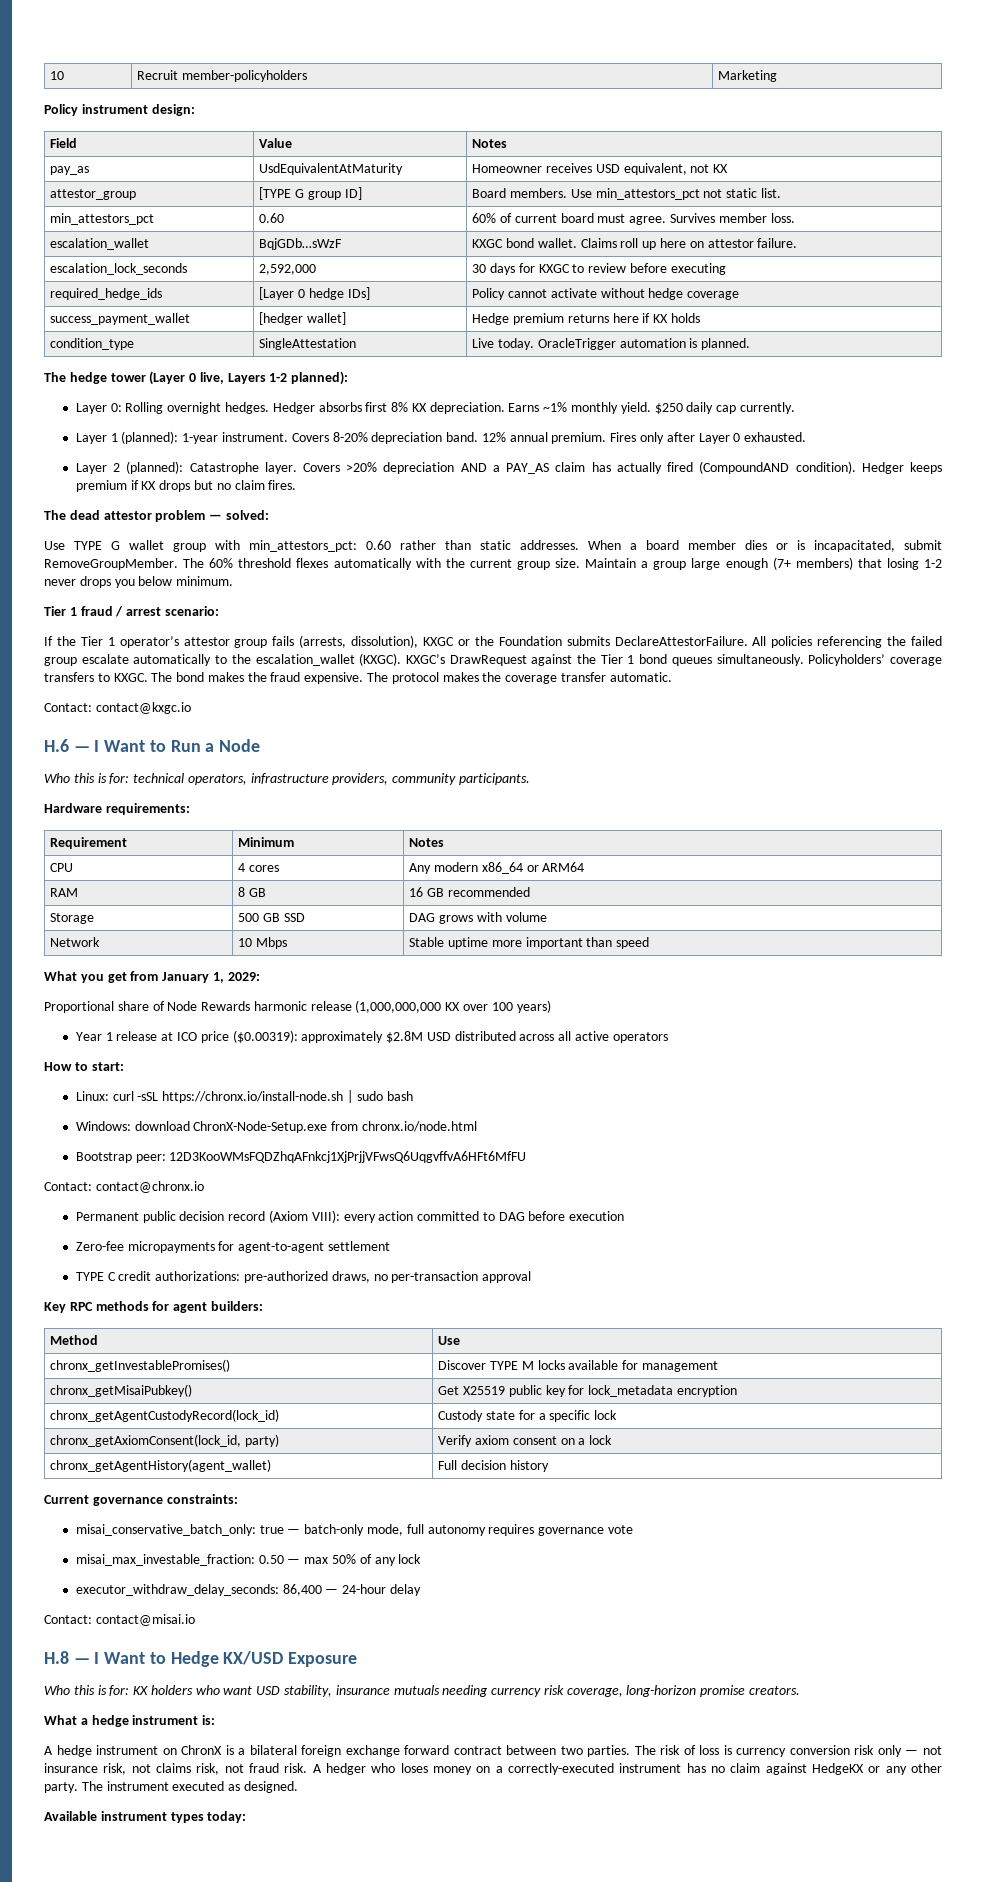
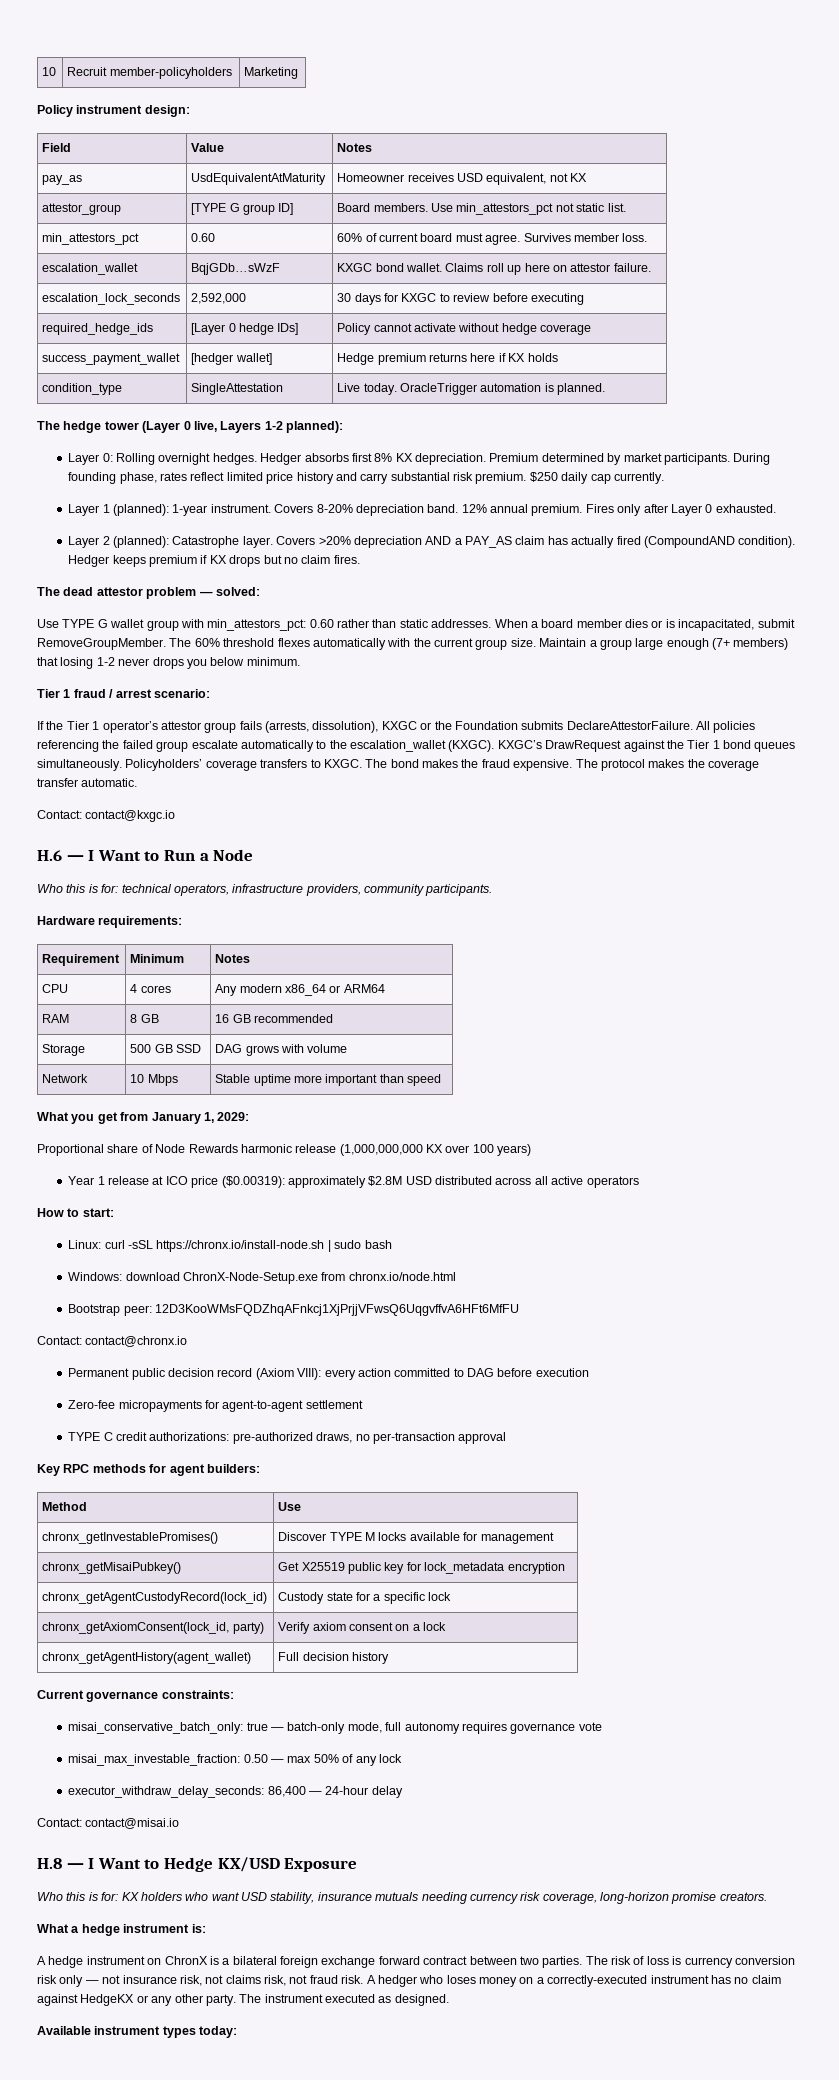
[508,402,651,414] Earns ~1% monthly yield. -> [489,453,771,465] [68,472,527,484] Premium determined by market participants. During founding phase, rates reflect limited price history and carry substantial risk premium.

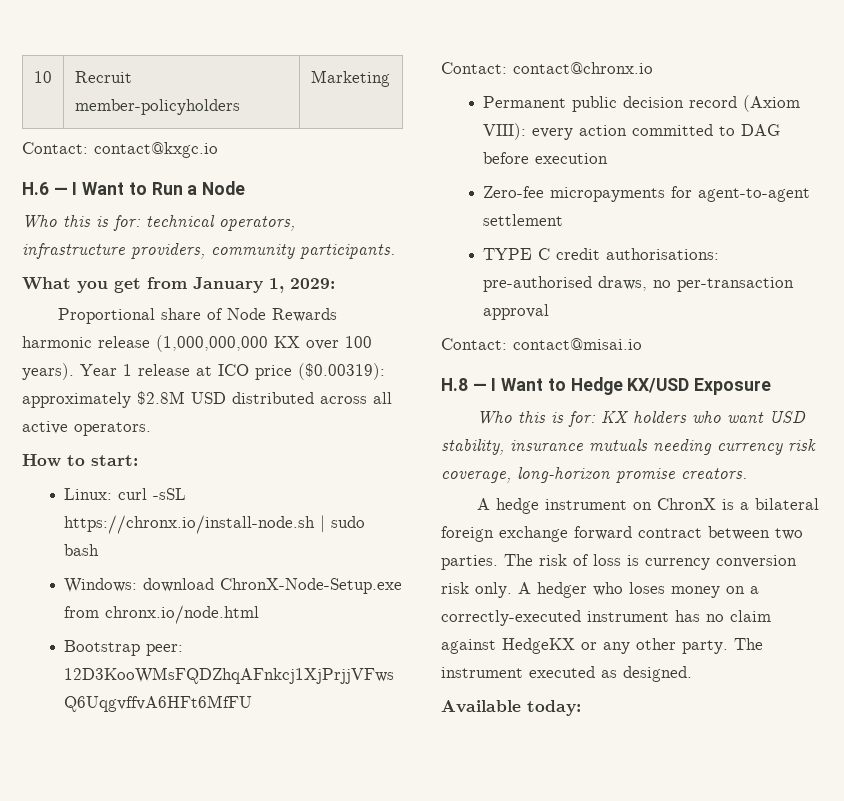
[37,105,190,117] [42,143,72,152] [191,143,225,152] [337,143,373,152] [42,175,83,185] [191,173,327,185] [337,173,588,185] [42,203,122,215] [191,203,294,215] [337,203,626,215] [42,233,140,245] [191,233,216,242] [337,233,648,245] [42,263,139,275] [191,263,281,275] [337,263,651,275] [42,293,181,305] [191,293,247,304] [337,293,584,305] [42,323,154,335] [191,323,299,335] [337,323,592,335] [42,353,181,365] [191,353,272,365] [337,353,558,365] [42,383,123,395] [191,383,284,395] [337,383,606,395] [37,421,343,433] [68,453,771,465] [68,472,664,484] [68,504,776,516] [68,536,796,548] [68,555,360,567] [37,587,260,599] [37,619,795,631] [37,638,789,650] [37,657,300,669] [37,689,210,698] [37,721,756,733] [37,740,796,752] [37,759,759,771] [37,778,138,787] // Policy instrument design: // Field | Value | Notes // pay_as | UsdEquivalentAtMaturity | Homeowner receives USD equivalent, not KX // attestor_group | [TYPE G group ID] | Board members. Use min_attestors_pct not static list. // min_attestors_pct | 0.60 | 60% of current board must agree. Survives member loss. // escalation_wallet | BqjGDb…sWzF | KXGC bond wallet. Claims roll up here on attestor failure. // escalation_lock_seconds | 2,592,000 | 30 days for KXGC to review before executing // required_hedge_ids | [Layer 0 hedge IDs] | Policy cannot activate without hedge coverage // success_payment_wallet | [hedger wallet] | Hedge premium returns here if KX holds // condition_type | SingleAttestation | Live today. OracleTrigger automation is planned. // The hedge tower (Layer 0 live, Layers 1-2 planned): // Layer 0: Rolling overnight hedges. Hedger absorbs first 8% KX depreciation. Premium determined by market participants. During founding phase, rates reflect limited price history and carry substantial risk premium. $250 daily cap currently. // Layer 1 (planned): 1-year instrument. Covers 8-20% depreciation band. 12% annual premium. Fires only after Layer 0 exhausted. // Layer 2 (planned): Catastrophe layer. Covers >20% depreciation AND a PAY_AS claim has actually fired (CompoundAND condition). Hedger keeps premium if KX drops but no claim fires. // The dead attestor problem — solved: // Use TYPE G wallet group with min_attestors_pct: 0.60 rather than static addresses. When a board member dies or is incapacitated, submit RemoveGroupMember. The 60% threshold flexes automatically with the current group size. Maintain a group large enough (7+ members) that losing 1-2 never drops you below minimum. // Tier 1 fraud / arrest scenario: // If the Tier 1 operator’s attestor group fails (arrests, dissolution), KXGC or the Foundation submits DeclareAttestorFailure. All policies referencing the failed group escalate automatically to the escalation_wallet (KXGC). KXGC’s DrawRequest against the Tier 1 bond queues simultaneously. Policyholders’ coverage transfers to KXGC. The bond makes the fraud expensive. The protocol makes the coverage transfer automatic. -> (390, 78) none
[37,916,183,928] [42,954,121,966] [130,954,185,963] [215,954,251,963] [42,984,69,993] [130,984,171,993] [215,984,385,996] [42,1014,70,1023] [130,1014,159,1023] [215,1014,334,1023] [42,1044,86,1056] [130,1044,202,1053] [215,1044,348,1056] [42,1074,89,1083] [130,1074,178,1086] [215,1074,442,1086] // Hardware requirements: // Requirement | Minimum | Notes // CPU | 4 cores | Any modern x86_64 or ARM64 // RAM | 8 GB | 16 GB recommended // Storage | 500 GB SSD | DAG grows with volume // Network | 10 Mbps | Stable uptime more important than speed -> (395, 251) none
[497,1144,532,1156] years) // -> [22,363,74,380] years).
[586,1176,639,1188] operators -> [74,422,151,436] operators.
[149,1432,313,1444] authorizations: pre-authorized -> [606,248,720,260] [483,276,593,292] authorisations: pre-authorised
[37,1464,260,1476] [42,1502,88,1511] [278,1502,302,1511] [42,1532,219,1544] [278,1532,554,1544] [42,1562,182,1574] [278,1562,565,1574] [42,1592,268,1604] [278,1592,452,1604] [42,1622,264,1634] [278,1622,447,1634] [42,1652,252,1664] [278,1652,390,1664] [37,1690,234,1702] [68,1722,602,1734] [68,1754,402,1766] [68,1786,403,1798] // Key RPC methods for agent builders: // Method | Use // chronx_getInvestablePromises() | Discover TYPE M locks available for management // chronx_getMisaiPubkey() | Get X25519 public key for lock_metadata encryption // chronx_getAgentCustodyRecord(lock_id) | Custody state for a specific lock // chronx_getAxiomConsent(lock_id, party) | Verify axiom consent on a lock // chronx_getAgentHistory(agent_wallet) | Full decision history // Current governance constraints: // misai_conservative_batch_only: true — batch-only mode, full autonomy requires governance vote // misai_max_investable_fraction: 0.50 — max 50% of any lock // executor_withdraw_delay_seconds: 86,400 — 24-hour delay -> (550, 312) none
[37,1924,206,1936] // What a hedge instrument is: -> (747, 473) none
[59,1975,364,1987] only — not insurance risk, not claims risk, not fraud risk. -> [475,582,512,598] only.
[94,2026,196,2038] instrument types -> (521, 706) none

